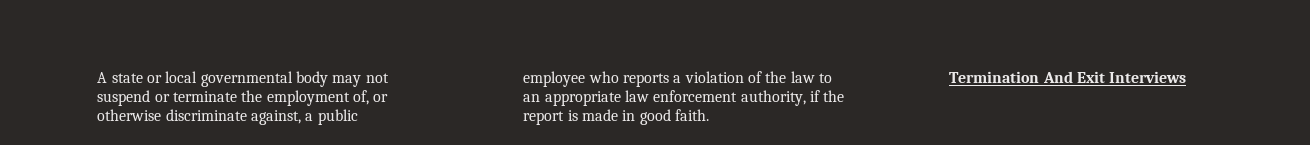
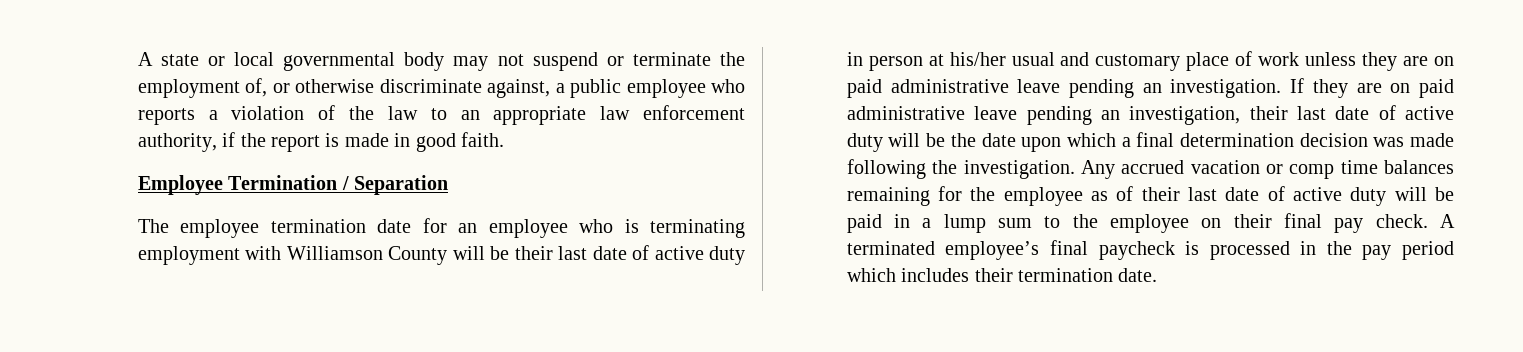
[949,71,1187,83] Termination And Exit Interviews -> [137,175,448,195] [137,218,745,238] [137,245,745,265] [846,51,1454,71] [846,78,1454,98] [846,105,1454,125] [846,132,1454,152] [846,159,1454,179] [846,186,1454,206] [846,213,1455,233] [846,240,1454,260] [846,268,1158,282] Employee Termination / Separation // The employee termination date for an employee who is terminating employment with Williamson County will be their last date of active duty in person at his/her usual and customary place of work unless they are on paid administrative leave pending an investigation. If they are on paid administrative leave pending an investigation, their last date of active duty will be the date upon which a final determination decision was made following the investigation. Any accrued vacation or comp time balances remaining for the employee as of their last date of active duty will be paid in a lump sum to the employee on their final pay check. A terminated employee’s final paycheck is processed in the pay period which includes their termination date.

